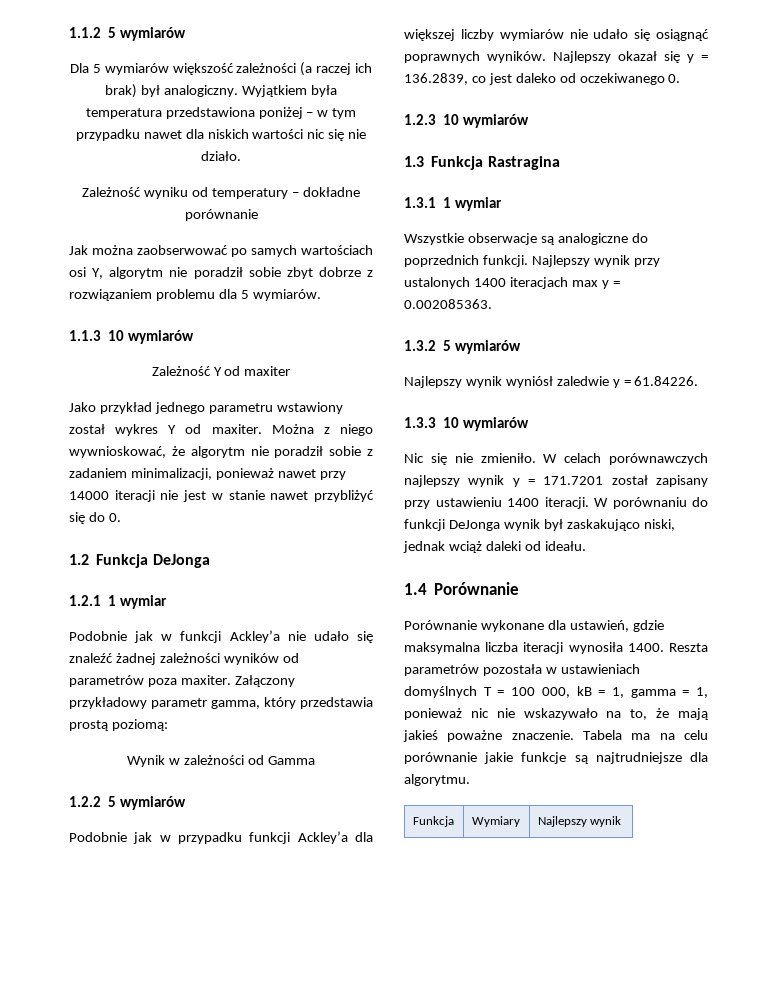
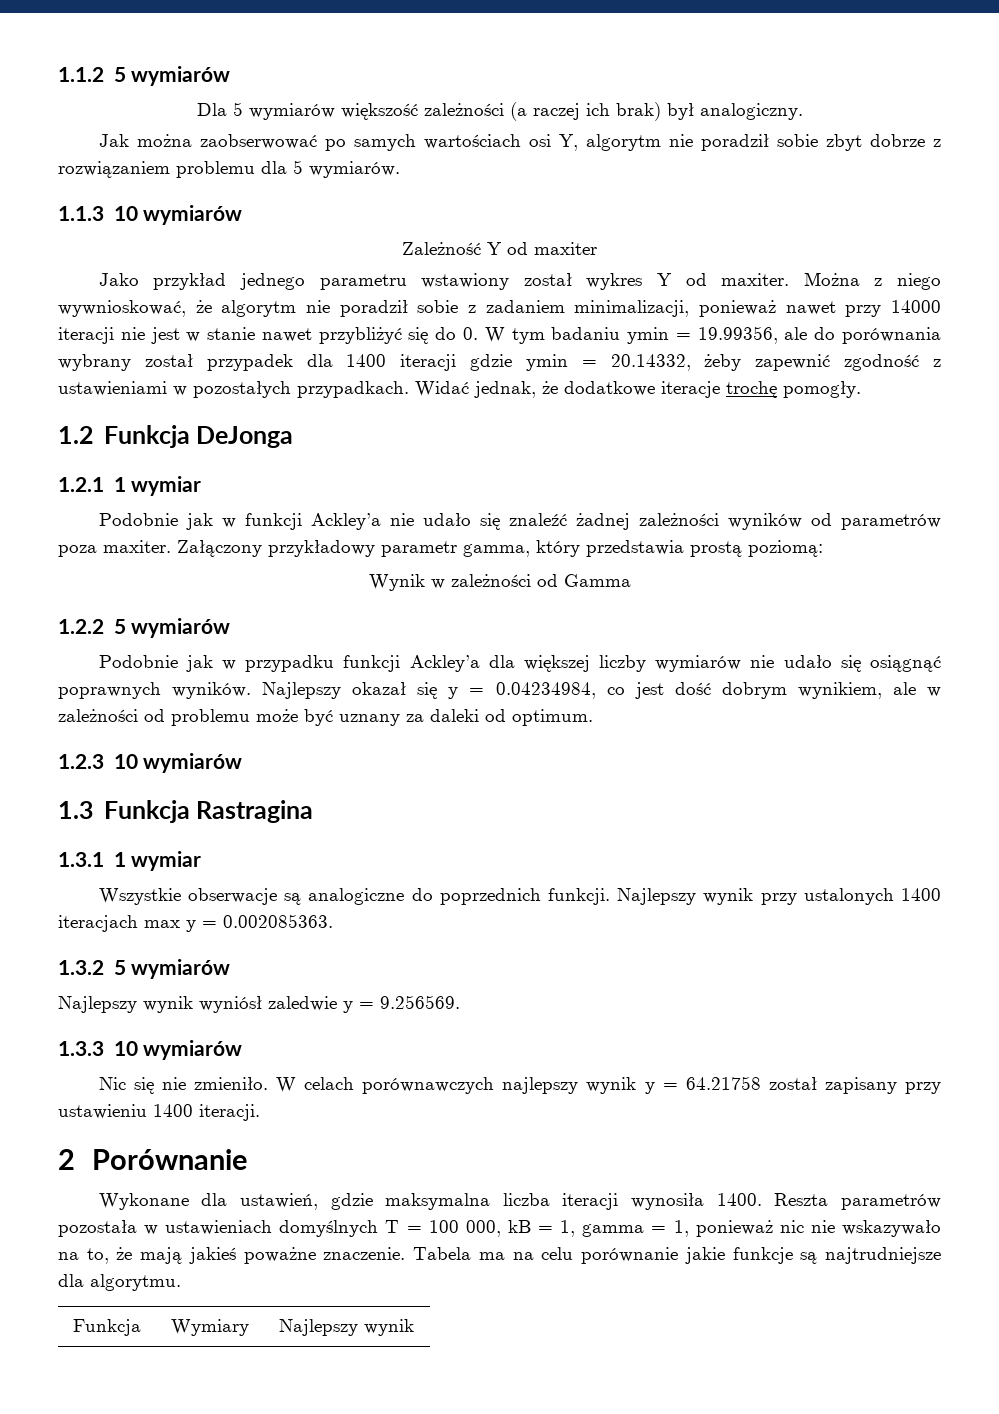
[241,85,337,97] [85,107,357,119] [75,129,367,141] [201,151,241,161] [82,187,360,199] [184,209,258,221] Wyjątkiem była temperatura przedstawiona poniżej – w tym przypadku nawet dla niskich wartości nic się nie działo. // Zależność wyniku od temperatury – dokładne porównanie -> (803, 111) none
(121, 517) none -> [484,326,942,344] [58,354,941,371] [58,381,861,398] W tym badaniu ymin = 19.99356, ale do porównania wybrany został przypadek dla 1400 iteracji gdzie ymin = 20.14332, żeby zapewnić zgodność z ustawieniami w pozostałych przypadkach. Widać jednak, że dodatkowe iteracje trochę pomogły.
[404,73,468,85] 136.2839, -> [495,682,596,699] 0.04234984,
[515,73,681,85] daleko od oczekiwanego 0. -> [674,682,941,699] [58,709,593,726] dość dobrym wynikiem, ale w zależności od problemu może być uznany za daleki od optimum.
[634,376,699,386] 61.84226. -> [380,995,460,1009] 9.256569.
[543,476,604,485] 171.7201 -> [685,1076,761,1090] 64.21758
[594,497,708,509] [404,519,675,531] [403,541,586,553] [404,583,427,595] W porównaniu do funkcji DeJonga wynik był zaskakująco niski, jednak wciąż daleki od ideału. // 1.4 -> [58,1149,75,1170] // 2
[404,620,544,632] Porównanie wykonane -> [98,1193,189,1210] Wykonane

